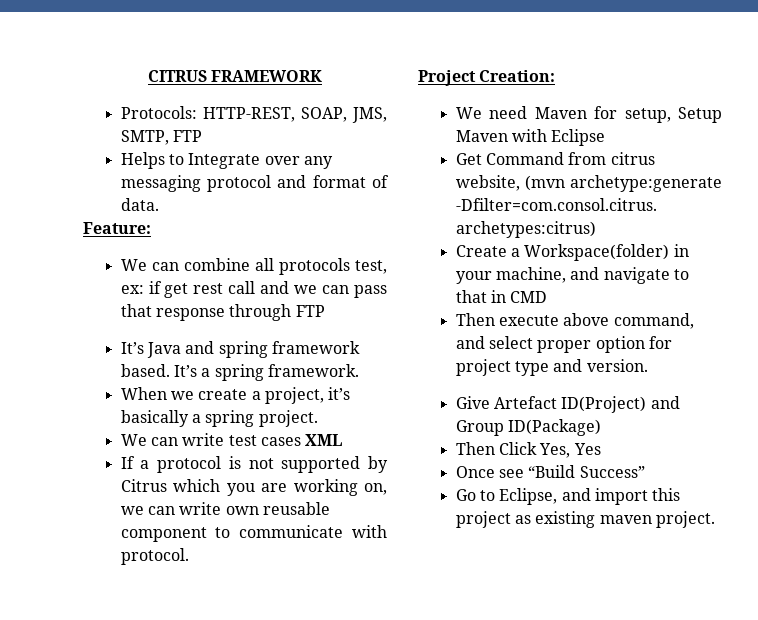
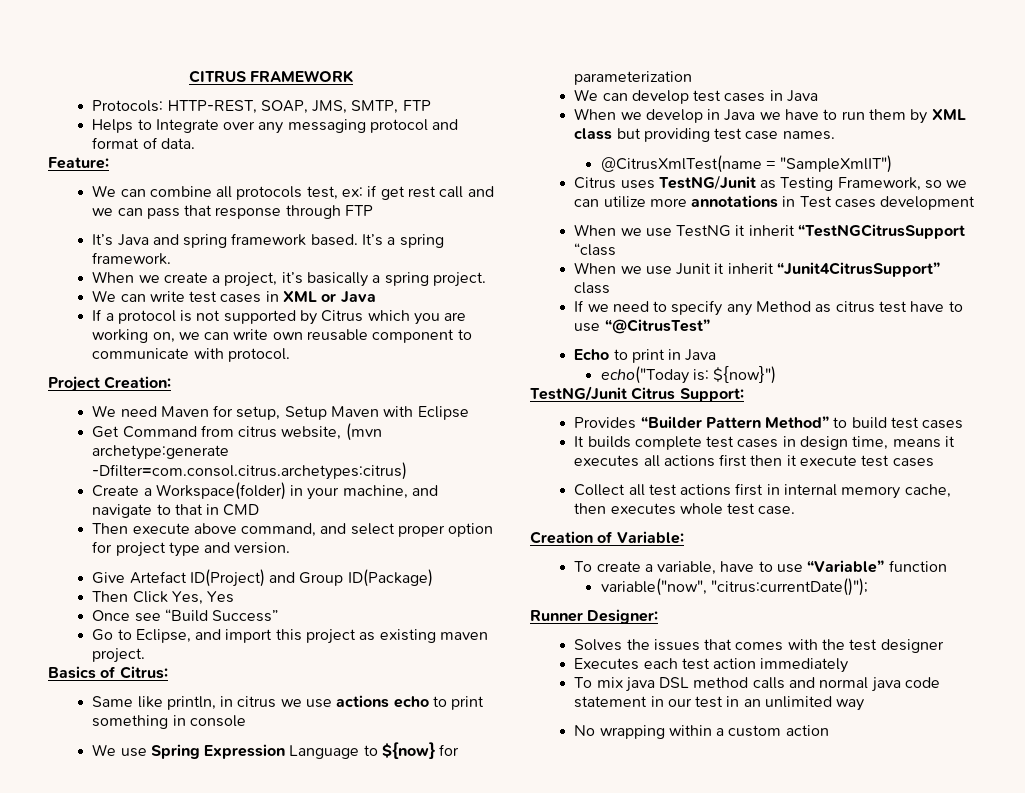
[305,434,343,446] XML -> [265,291,376,303] in XML or Java
(715, 519) none -> [48,666,168,679] [92,695,485,710] [92,715,246,729] [92,742,460,759] [574,71,693,85] [574,89,819,104] [574,108,966,124] [574,128,835,142] [600,155,893,173] [574,175,968,191] [574,195,976,210] [574,224,966,239] [574,243,617,256] [574,262,941,277] [574,282,611,294] [574,300,963,316] [574,319,710,334] [574,349,717,363] [600,366,777,384] [530,386,744,402] [574,416,964,429] [574,436,956,450] [574,454,934,467] [574,483,951,499] [574,503,796,515] [530,531,684,544] [574,560,947,575] [600,578,869,596] [530,609,659,624] [574,639,944,653] [574,658,849,673] [574,677,941,692] [574,696,865,711] [574,725,829,739] // Basics of Citrus: // Same like println, in citrus we use actions echo to print something in console // We use Spring Expression Language to ${now} for parameterization // We can develop test cases in Java // When we develop in Java we have to run them by XML class but providing test case names. // @CitrusXmlTest(name = "SampleXmlIT") // Citrus uses TestNG/Junit as Testing Framework, so we can utilize more annotations in Test cases development // When we use TestNG it inherit “TestNGCitrusSupport “class // When we use Junit it inherit “Junit4CitrusSupport” class // If we need to specify any Method as citrus test have to use “@CitrusTest” // Echo to print in Java // echo("Today is: ${now}") // TestNG/Junit Citrus Support: // Provides “Builder Pattern Method” to build test cases // It builds complete test cases in design time, means it executes all actions first then it execute test cases // Collect all test actions first in internal memory cache, then executes whole test case. // Creation of Variable: // To create a variable, have to use “Variable” function // variable("now", "citrus:currentDate()"); // Runner Designer: // Solves the issues that comes with the test designer // Executes each test action immediately // To mix java DSL method calls and normal java code statement in our test in an unlimited way // No wrapping within a custom action

